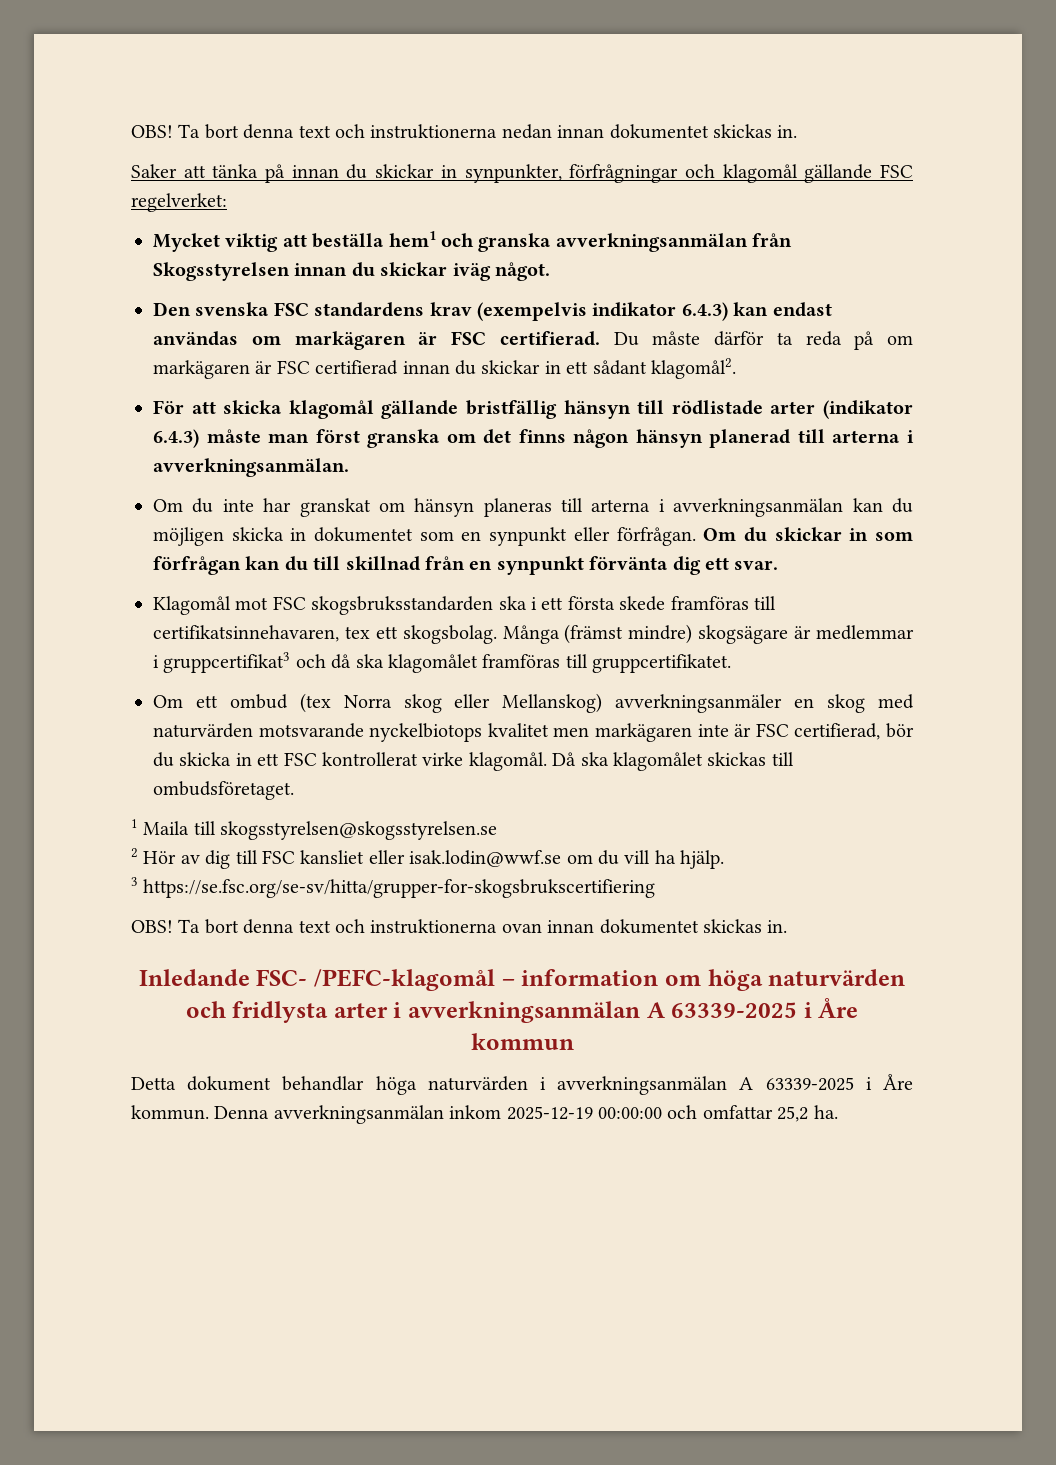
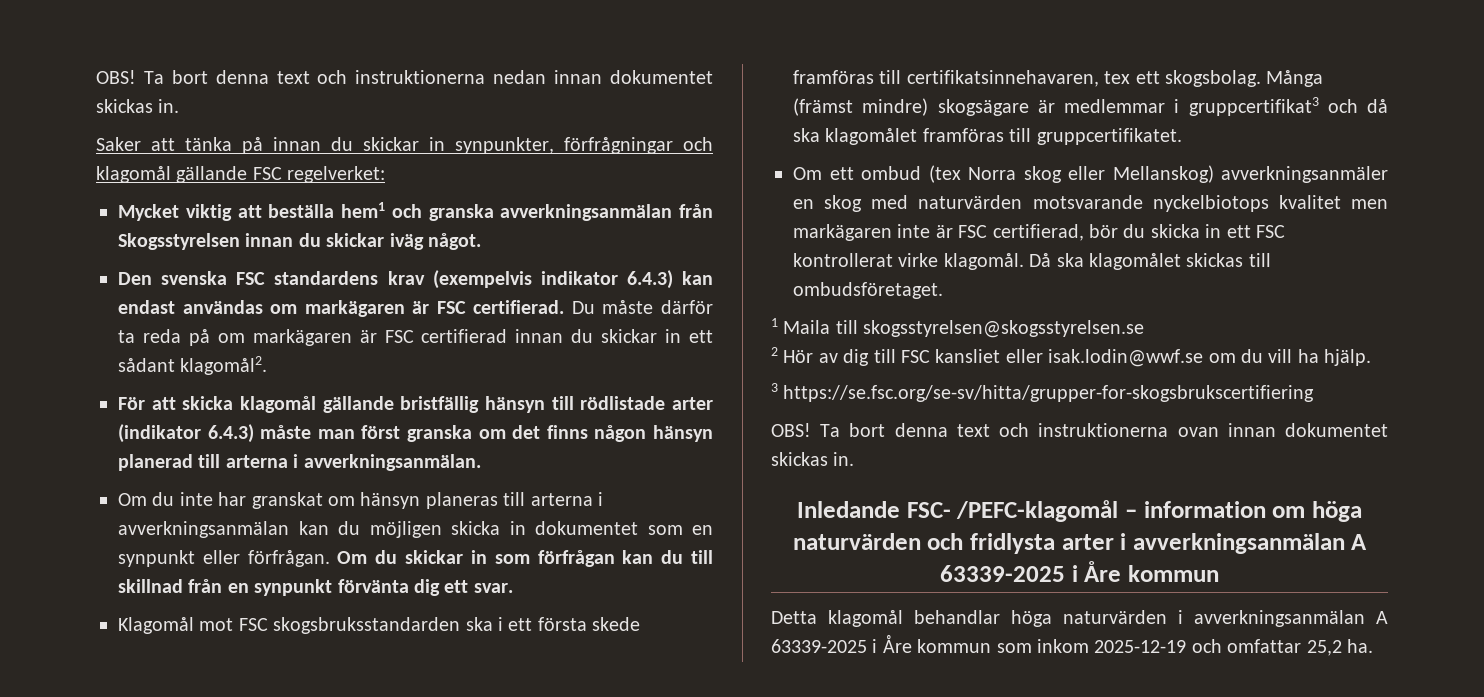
[187,1076,272,1091] dokument -> [828,610,903,627] klagomål
[131,1105,444,1124] kommun. Denna avverkningsanmälan -> [917,639,1032,653] kommun som
[598,1107,662,1119] 00:00:00 -> (1187, 646) none

